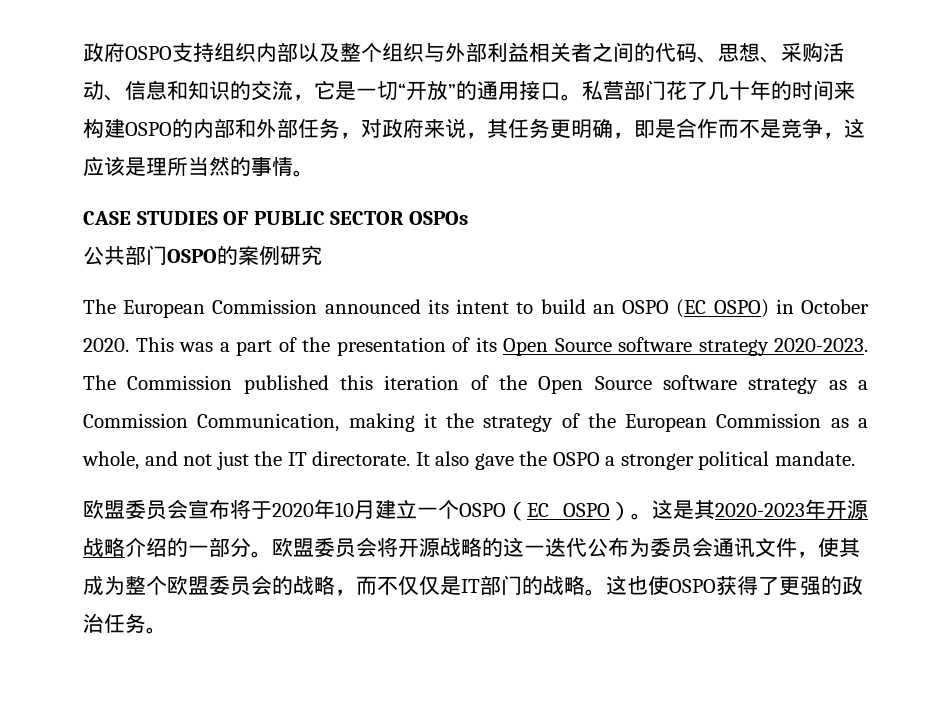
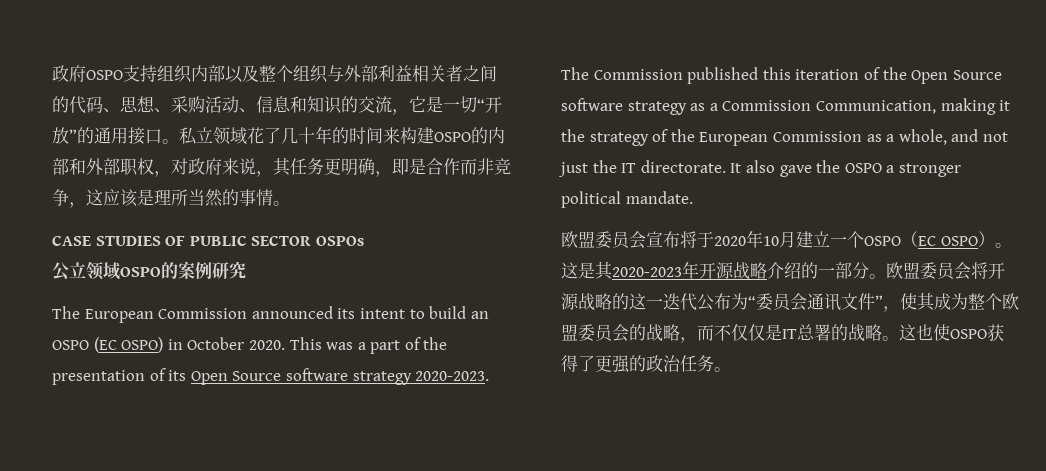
[603,80,666,100] 营部门 -> [196,127,247,145] 立领域
[298,118,340,138] 任务 -> [120,158,154,176] 职权
[739,119,781,138] 不是 -> [477,158,494,175] 非
[104,245,167,265] 共部门 -> [69,261,120,280] 立领域
(650, 547) none -> [748,296,756,308] “
(797, 547) none -> [875,295,883,308] ”
[480,575,522,595] 部门 -> [797,324,831,341] 总署

